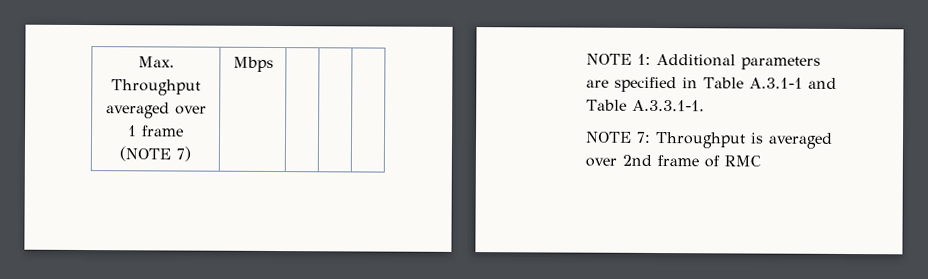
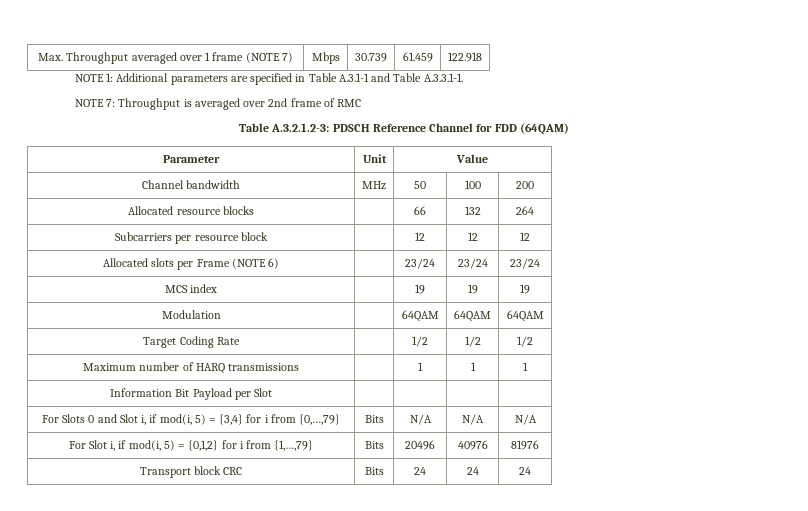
(274, 64) | | -> [355,53,387,62] [402,52,433,62] [448,52,482,62] 30.739 | 61.459 | 122.918
(761, 161) none -> [239,123,569,135] [163,155,220,163] [362,154,387,163] [456,154,488,163] [141,180,241,189] [362,181,386,190] [414,181,426,189] [464,180,481,189] [516,181,534,189] [128,206,254,215] [414,206,426,215] [464,206,481,215] [516,206,534,215] [115,232,268,244] [415,232,425,241] [467,232,478,241] [520,232,530,241] [102,258,280,270] [405,258,435,269] [457,258,488,269] [510,258,540,269] [164,284,218,293] [415,284,425,294] [467,284,478,294] [520,284,530,294] [161,310,221,319] [401,310,439,322] [454,310,491,322] [506,310,544,322] [143,336,240,348] [412,336,428,347] [464,336,481,347] [517,336,533,347] [83,362,299,374] [418,362,423,371] [470,362,476,371] [523,362,528,371] [110,388,272,400] [41,414,341,425] [364,415,384,423] [409,414,432,425] [462,414,484,425] [514,414,537,425] [68,440,314,451] [364,441,384,449] [405,440,435,450] [457,440,488,450] [511,440,539,450] [139,466,243,478] [364,467,384,475] [414,467,426,475] [466,467,479,475] [519,467,531,475] // Table A.3.2.1.2-3: PDSCH Reference Channel for FDD (64QAM) // Parameter | Unit | Value // Channel bandwidth | MHz | 50 | 100 | 200 // Allocated resource blocks | | 66 | 132 | 264 // Subcarriers per resource block | | 12 | 12 | 12 // Allocated slots per Frame (NOTE 6) | | 23/24 | 23/24 | 23/24 // MCS index | | 19 | 19 | 19 // Modulation | | 64QAM | 64QAM | 64QAM // Target Coding Rate | | 1/2 | 1/2 | 1/2 // Maximum number of HARQ transmissions | | 1 | 1 | 1 // Information Bit Payload per Slot | | | | // For Slots 0 and Slot i, if mod(i, 5) = {3,4} for i from {0,…,79} | Bits | N/A | N/A | N/A // For Slot i, if mod(i, 5) = {0,1,2} for i from {1,…,79} | Bits | 20496 | 40976 | 81976 // Transport block CRC | Bits | 24 | 24 | 24

